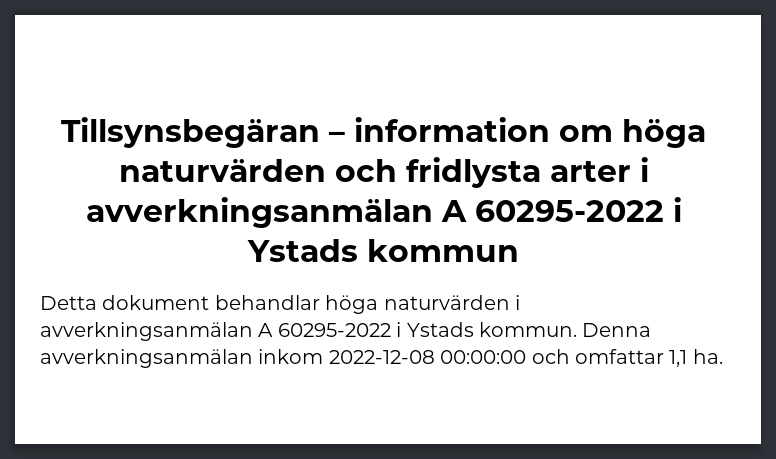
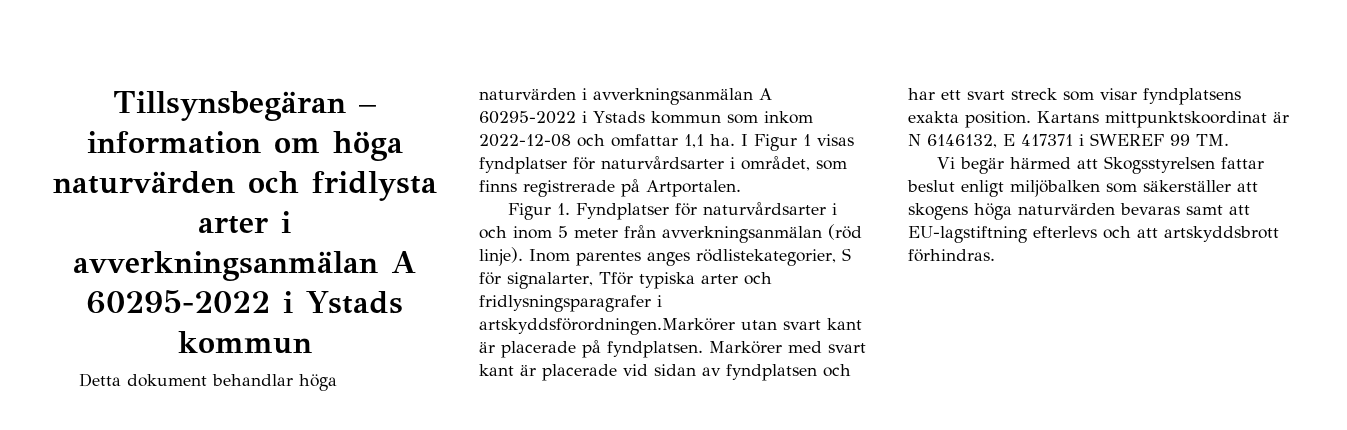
[478,322,652,337] [40,349,253,368] kommun. Denna avverkningsanmälan -> [650,111,758,124] kommun som
[440,350,527,364] 00:00:00 -> (571, 140) none
(723, 356) none -> [741,134,854,151] [479,156,847,174] [479,179,741,197] [507,202,837,220] [479,224,862,243] [479,247,851,266] [479,272,772,289] [479,295,662,312] [479,318,862,335] [479,340,866,358] [479,364,851,381] [908,88,1241,105] [908,111,1289,128] [908,133,1229,148] [936,156,1264,174] [907,180,1258,197] [908,203,1250,220] [908,226,1279,243] [908,249,995,262] I Figur 1 visas fyndplatser för naturvårdsarter i området, som finns registrerade på Artportalen. // Figur 1. Fyndplatser för naturvårdsarter i och inom 5 meter från avverkningsanmälan (röd linje). Inom parentes anges rödlistekategorier, S för signalarter, Tför typiska arter och fridlysningsparagrafer i artskyddsförordningen.Markörer utan svart kant är placerade på fyndplatsen. Markörer med svart kant är placerade vid sidan av fyndplatsen och har ett svart streck som visar fyndplatsens exakta position. Kartans mittpunktskoordinat är N 6146132, E 417371 i SWEREF 99 TM. // Vi begär härmed att Skogsstyrelsen fattar beslut enligt miljöbalken som säkerställer att skogens höga naturvärden bevaras samt att EU-lagstiftning efterlevs och att artskyddsbrott förhindras.

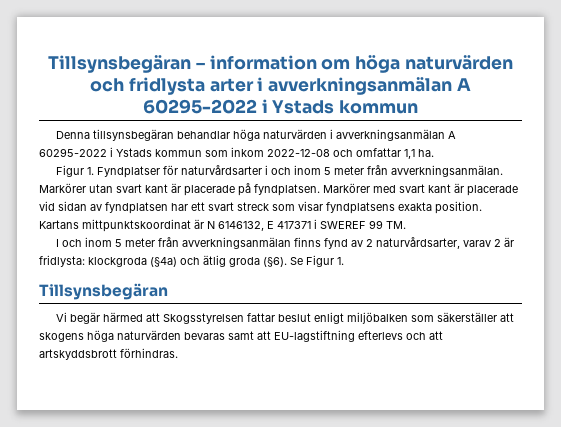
[78,373,207,387] Detta dokument -> [56,129,175,141] Denna tillsynsbegäran
[741,134,854,151] [479,156,847,174] [479,179,741,197] I Figur 1 visas fyndplatser för naturvårdsarter i området, som finns registrerade på Artportalen. -> (434, 153) none
[662,224,862,243] [479,247,851,266] [479,272,772,289] [479,295,662,312] [479,318,735,335] avverkningsanmälan (röd linje). Inom parentes anges rödlistekategorier, S för signalarter, Tför typiska arter och fridlysningsparagrafer i artskyddsförordningen.Markörer -> [391,165,504,177] [39,183,86,193] avverkningsanmälan. Markörer
[823,364,851,377] och -> (168, 208) none
(1229, 140) none -> [56,237,515,249] [39,255,344,267] [39,283,168,300] // I och inom 5 meter från avverkningsanmälan finns fynd av 2 naturvårdsarter, varav 2 är fridlysta: klockgroda (§4a) och ätlig groda (§6). Se Figur 1. // Tillsynsbegäran

